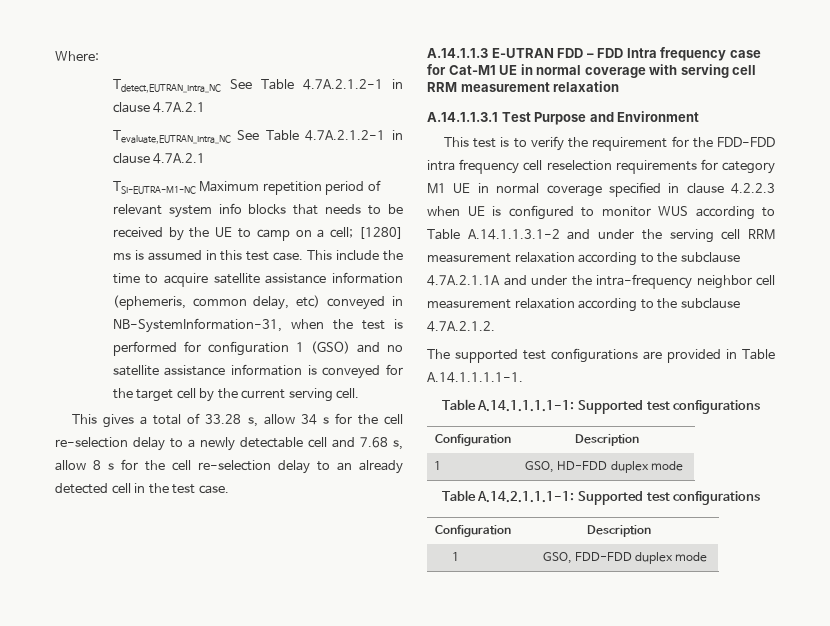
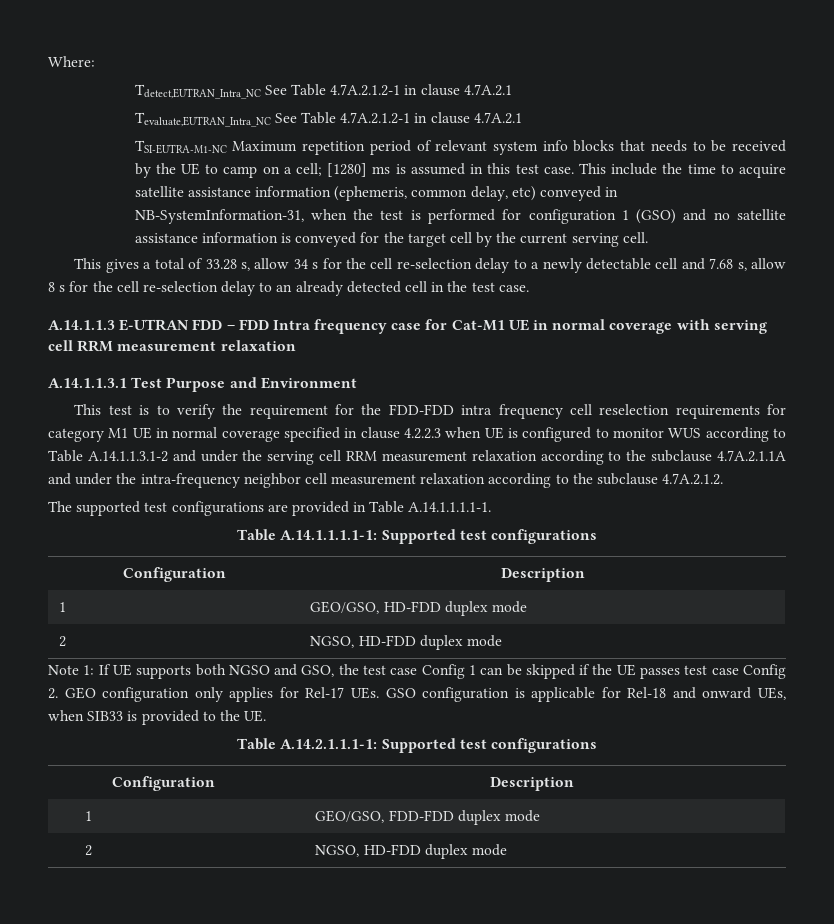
[525,461,683,473] GSO, HD-FDD duplex mode -> [310,601,527,616] [59,636,67,647] [310,635,502,650] [48,664,787,679] [48,687,786,702] [48,710,267,725] GEO/GSO, HD-FDD duplex mode // 2 | NGSO, HD-FDD duplex mode // Note 1: If UE supports both NGSO and GSO, the test case Config 1 can be skipped if the UE passes test case Config 2. GEO configuration only applies for Rel-17 UEs. GSO configuration is applicable for Rel-18 and onward UEs, when SIB33 is provided to the UE.
[542,552,572,564] GSO, -> [315,810,385,823] GEO/GSO,
(707, 557) none -> [85,845,93,856] [315,844,507,859] // 2 | NGSO, HD-FDD duplex mode

